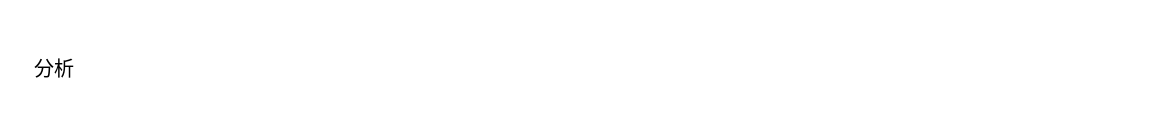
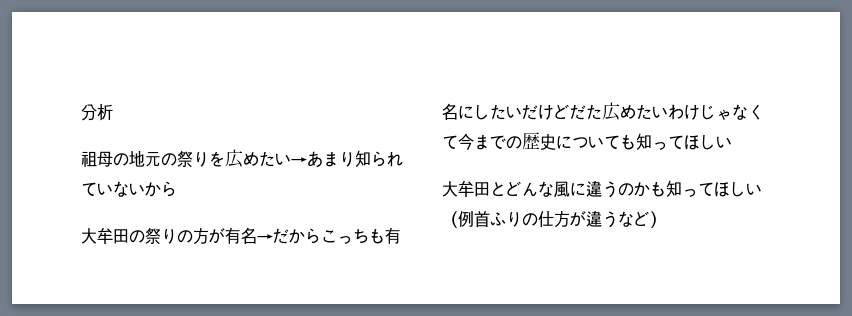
(74, 68) none -> [81,149,403,168] [81,181,177,197] [81,227,401,245] [442,102,764,121] [442,132,732,151] [442,180,762,198] [442,210,666,228] // 祖母の地元の祭りを広めたい→あまり知られていないから // 大牟田の祭りの方が有名→だからこっちも有名にしたいだけどだた広めたいわけじゃなくて今までの歴史についても知ってほしい // 大牟田とどんな風に違うのかも知ってほしい（例首ふりの仕方が違うなど）

